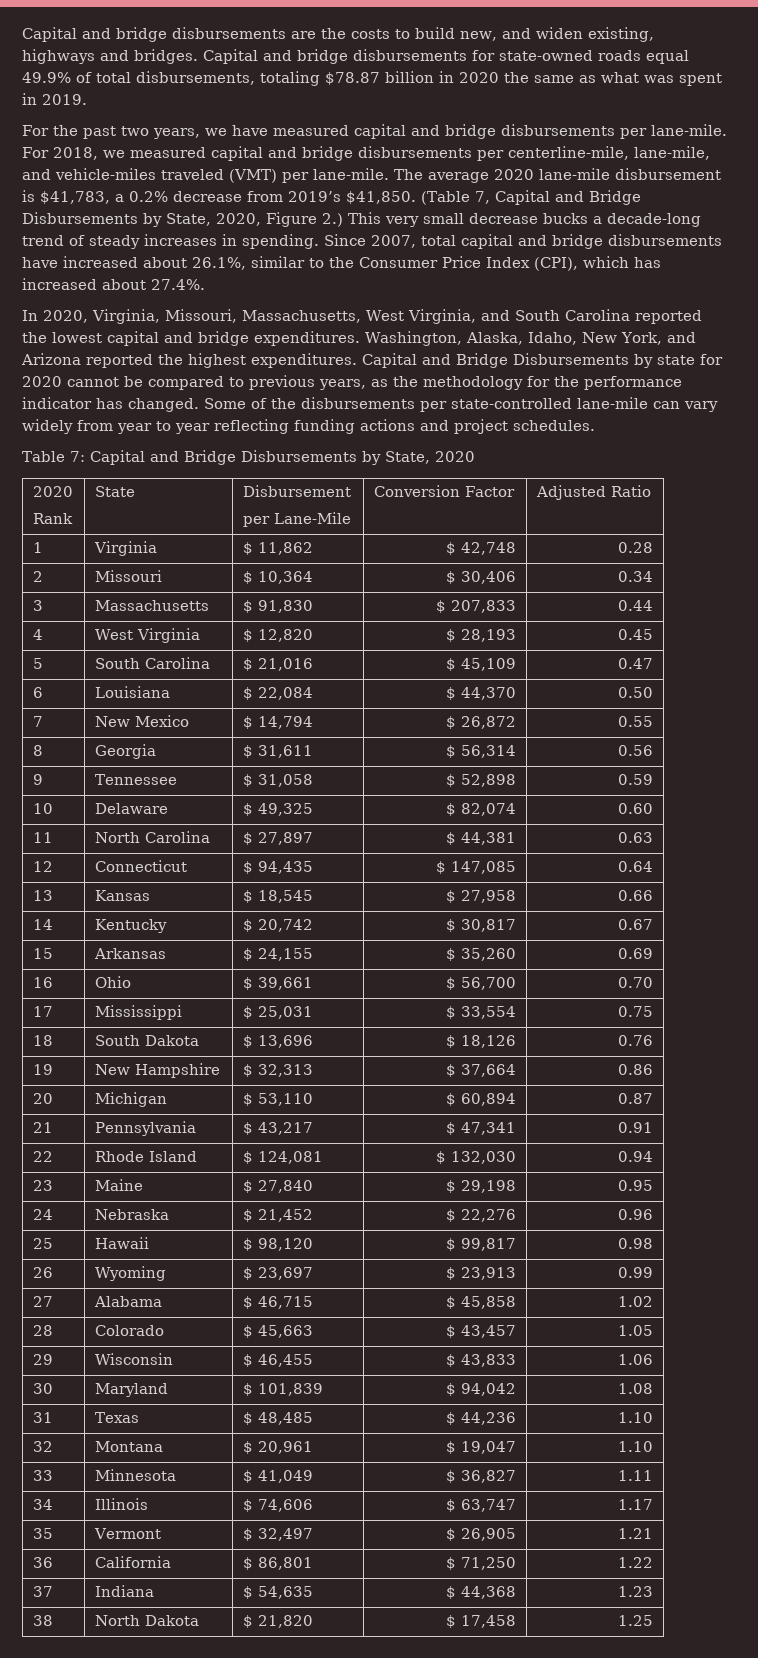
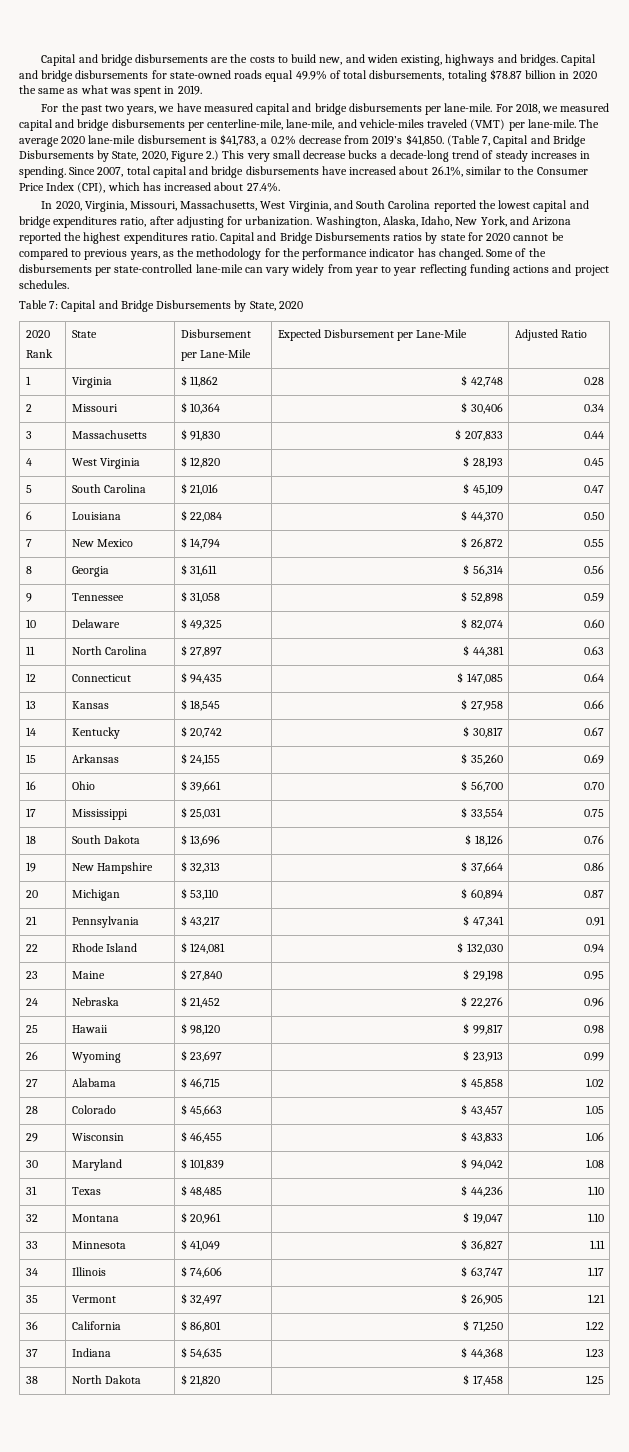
[254,331,360,346] expenditures. -> [53,216,313,228] expenditures ratio, after adjusting for urbanization.
[251,353,629,368] expenditures. Capital and Bridge Disbursements -> [123,232,423,244] expenditures ratio. Capital and Bridge Disbursements ratios
[373,485,515,497] Conversion Factor -> [277,329,468,341] Expected Disbursement per Lane-Mile

